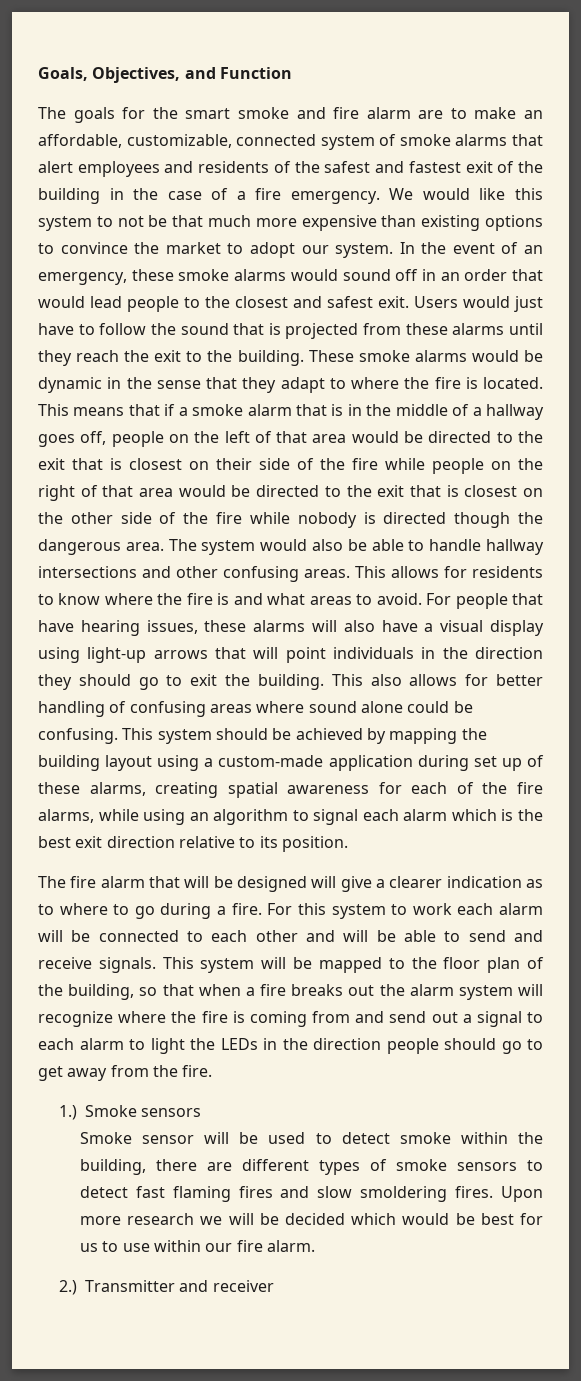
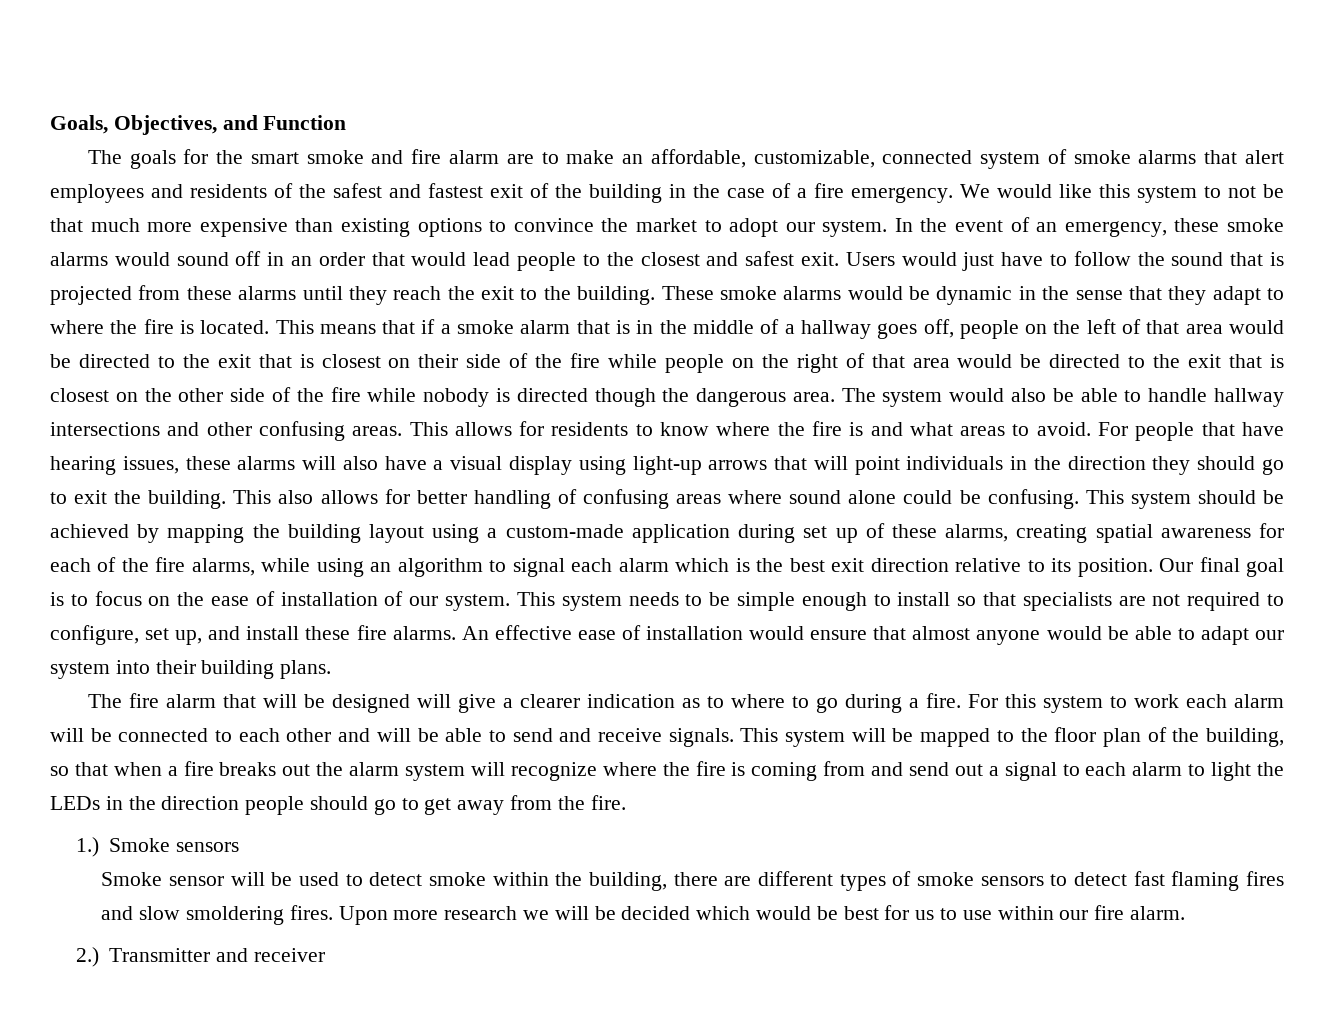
(348, 844) none -> [1159,557,1285,577] [50,591,1284,611] [50,625,1285,645] [50,660,332,679] Our final goal is to focus on the ease of installation of our system. This system needs to be simple enough to install so that specialists are not required to configure, set up, and install these fire alarms. An effective ease of installation would ensure that almost anyone would be able to adapt our system into their building plans.

